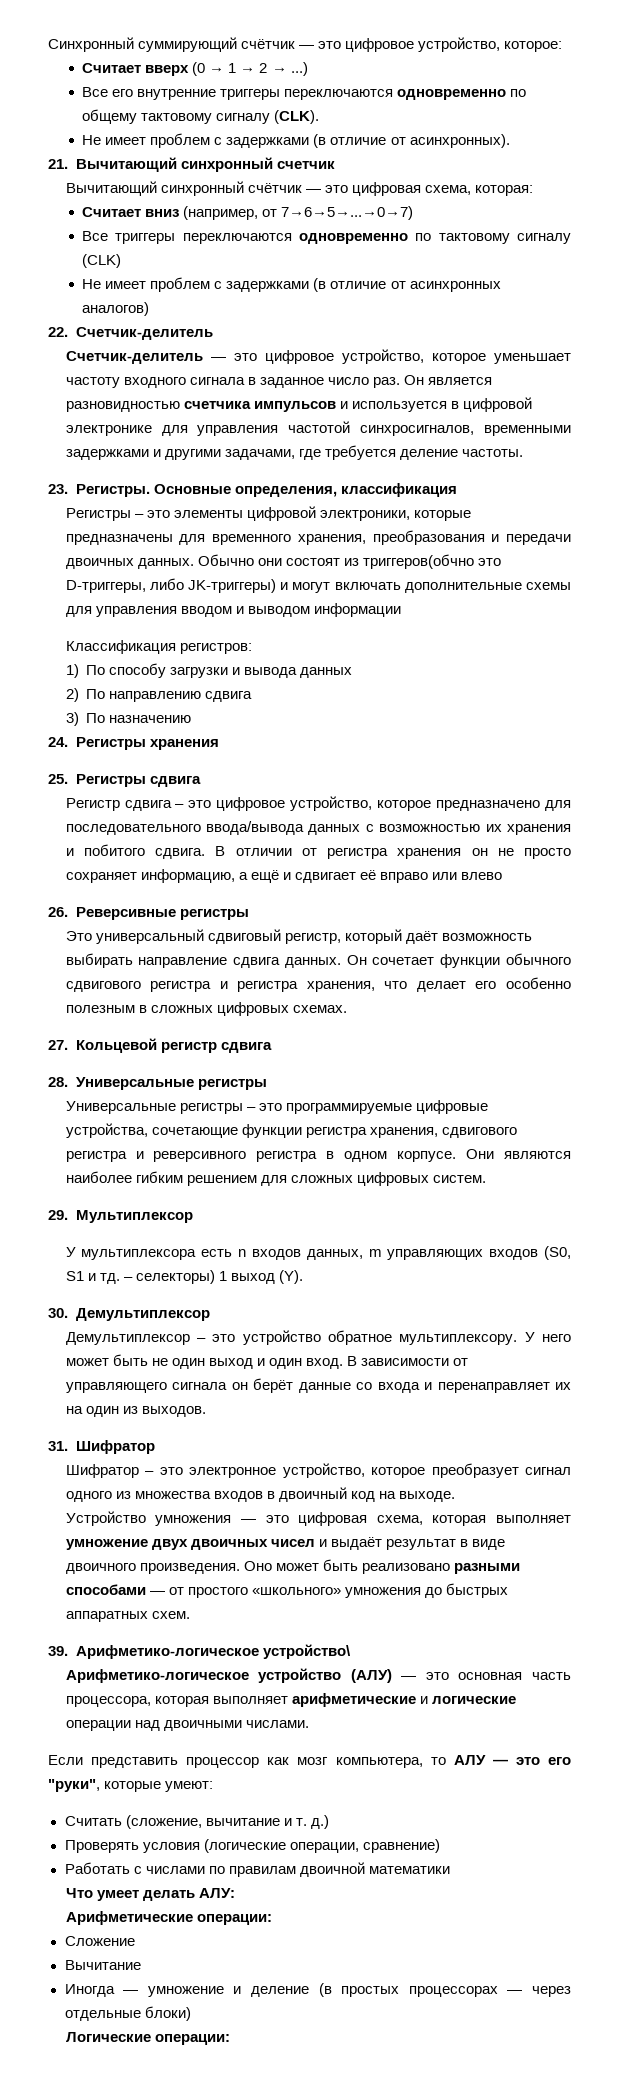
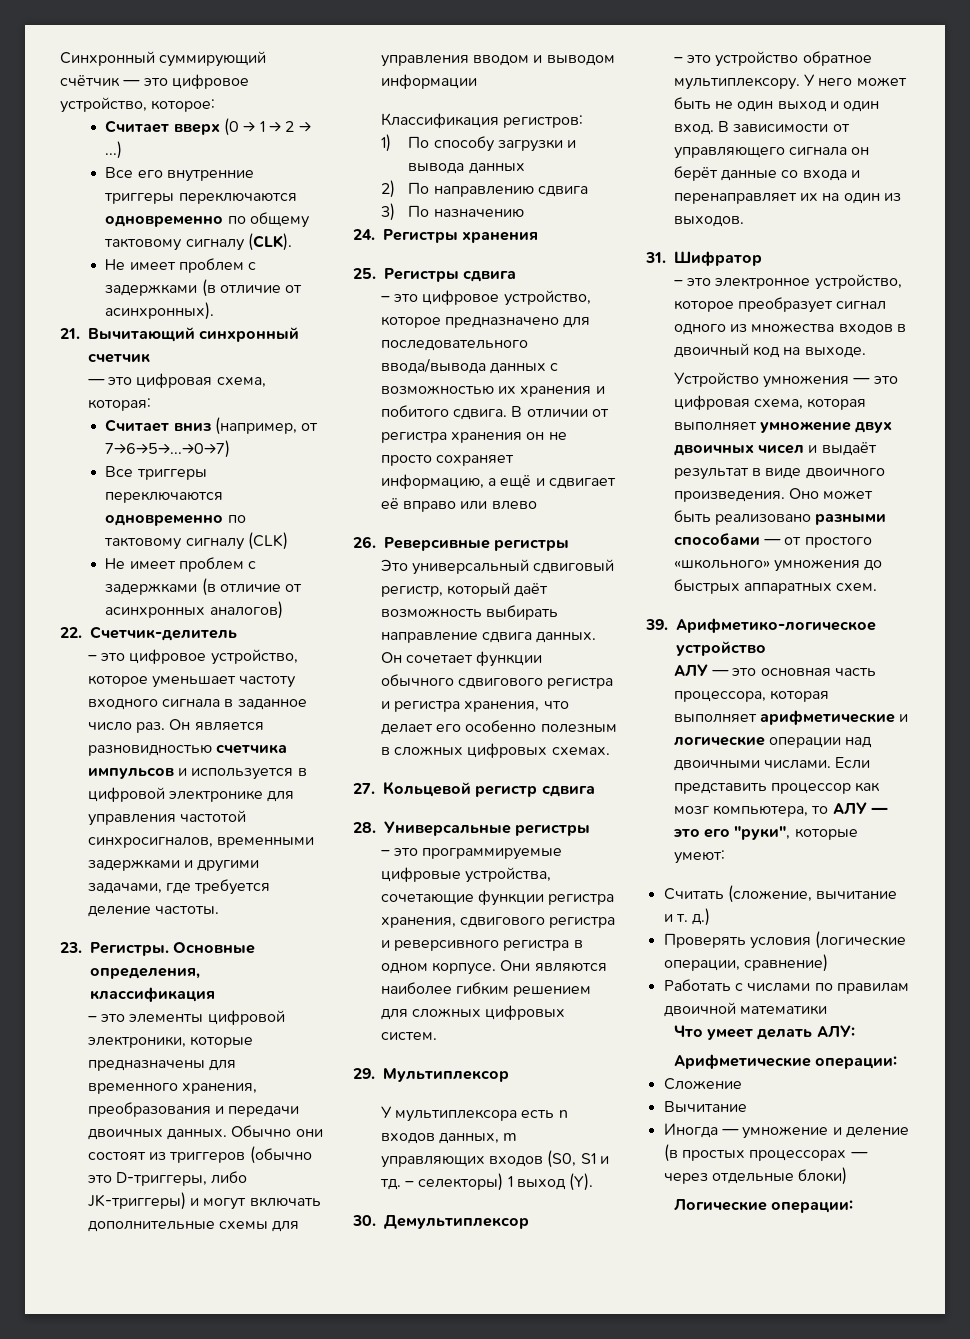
[65,181,302,196] Вычитающий синхронный счётчик -> (151, 358) none
[65,351,226,364] Счетчик-делитель — -> [87,655,97,661] –
[65,508,131,521] Регистры -> (215, 994) none
[362,554,474,569] триггеров(обчно -> [169,1146,312,1164] триггеров (обычно
[65,798,172,811] Регистр сдвига -> (517, 276) none
[65,1101,243,1114] Универсальные регистры -> (591, 830) none
[65,1332,190,1345] Демультиплексор -> (529, 1222) none
[65,1464,139,1478] Шифратор -> (762, 258) none
[262,1644,351,1659] [65,1668,392,1683] устройство\ // Арифметико-логическое устройство (АЛУ) -> [676,641,766,656] [673,664,708,677] устройство // АЛУ
(309, 1724) // -> (832, 764) none

